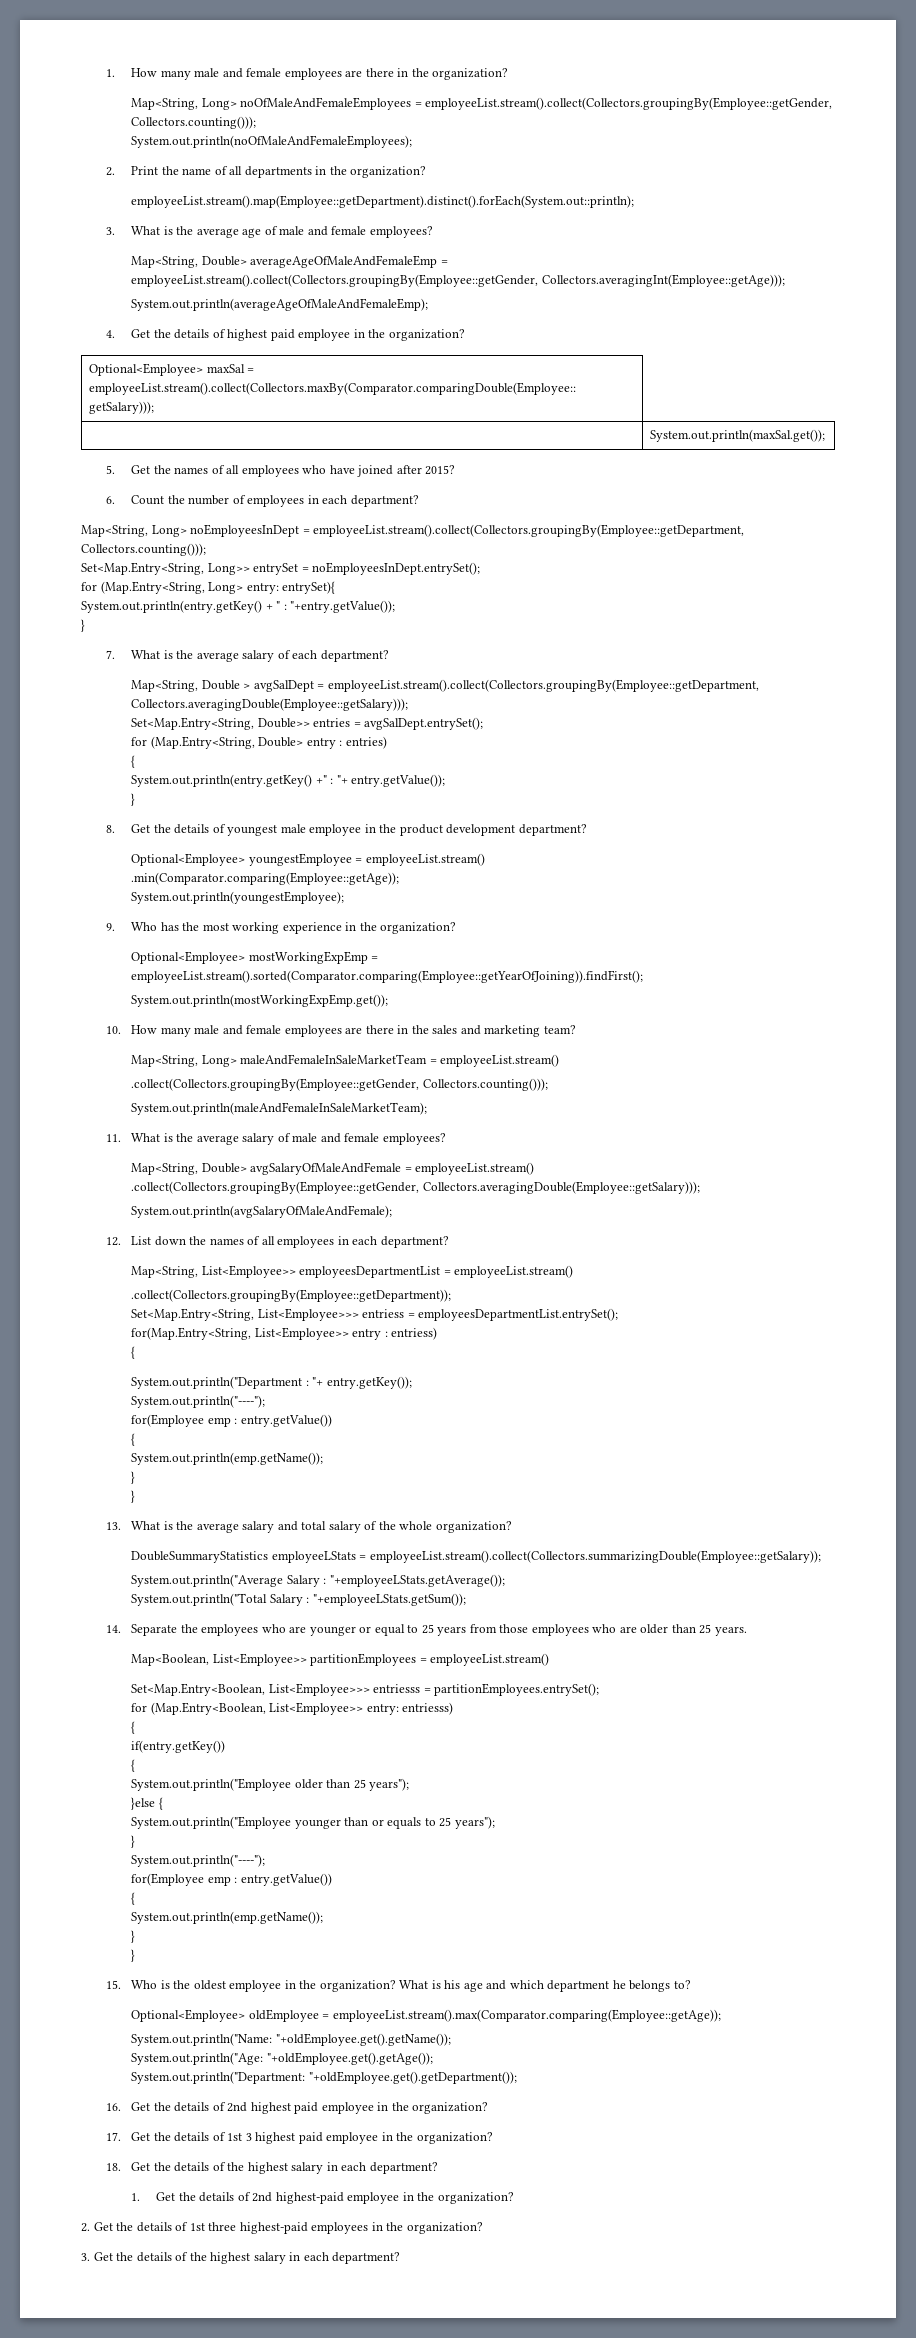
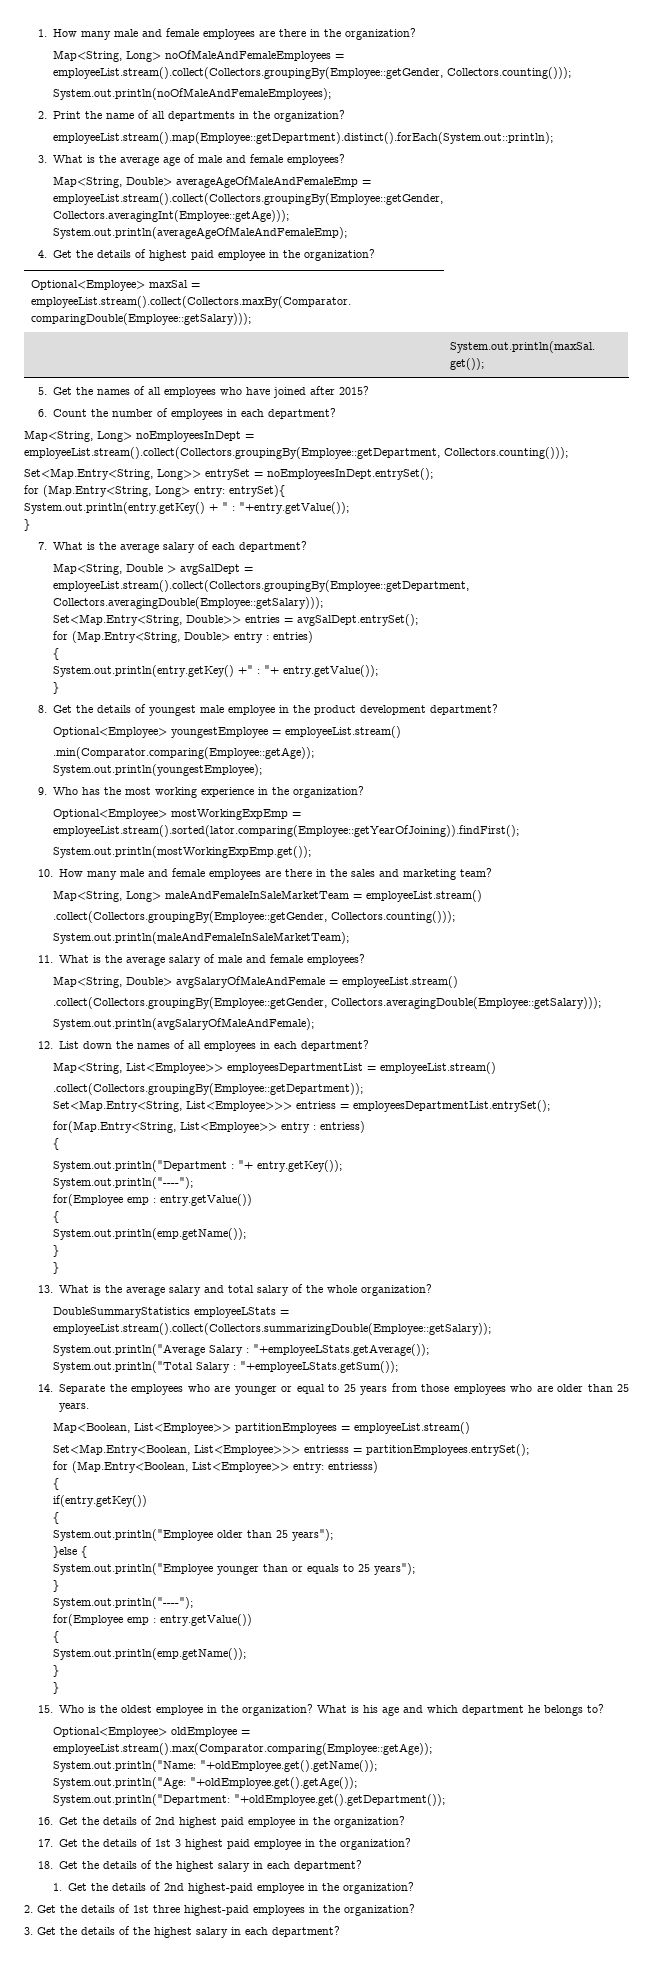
[131,970,644,983] employeeList.stream().sorted(Comparator.comparing(Employee::getYearOfJoining)).findFirst(); -> [52,825,519,837] employeeList.stream().sorted(lator.comparing(Employee::getYearOfJoining)).findFirst();

